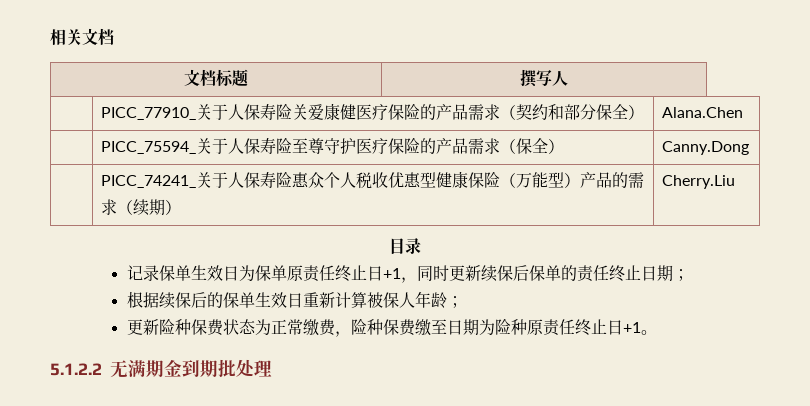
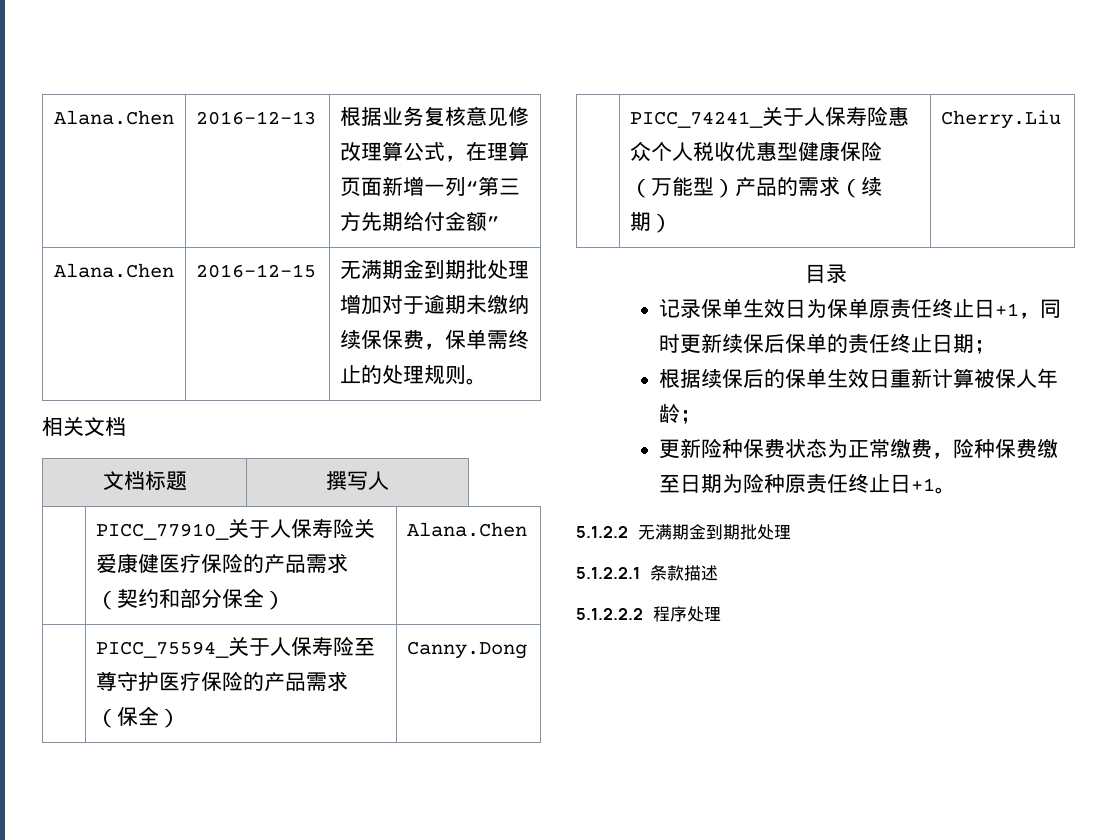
(50, 37) none -> [54,110,174,125] [196,111,317,125] [340,106,530,126] [340,141,530,162] [340,176,521,196] [340,211,500,231] [54,263,174,278] [196,264,317,278] [340,259,530,279] [340,294,530,315] [340,329,530,350] [340,364,488,385] Alana.Chen | 2016-12-13 | 根据业务复核意见修改理算公式，在理算页面新增一列“第三方先期给付金额” // Alana.Chen | 2016-12-15 | 无满期金到期批处理增加对于逾期未缴纳续保保费，保单需终止的处理规则。 //
(272, 368) none -> [576,565,719,581] [576,606,722,622] // 5.1.2.2.1条款描述 // 5.1.2.2.2程序处理

